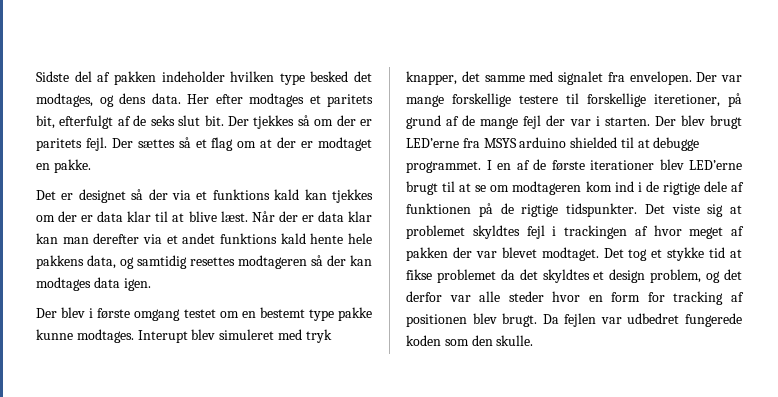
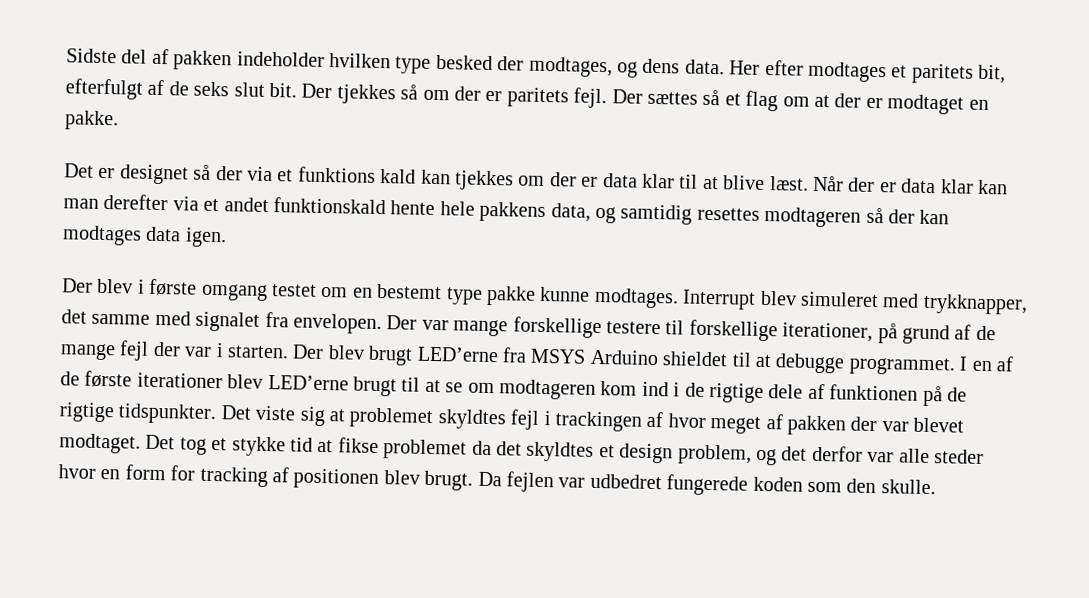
[354,71,372,82] det -> [497,56,525,71] der
[220,233,306,244] funktions kald -> [273,197,386,215] funktionskald
[137,330,188,343] Interupt -> [682,289,757,310] Interrupt
[305,329,332,343] [406,71,457,85] tryk knapper, -> [922,293,1028,315] trykknapper,
[654,94,720,107] iteretioner, -> [782,322,874,342] iterationer,
[519,137,618,148] arduino shielded -> [589,349,729,367] Arduino shieldet

